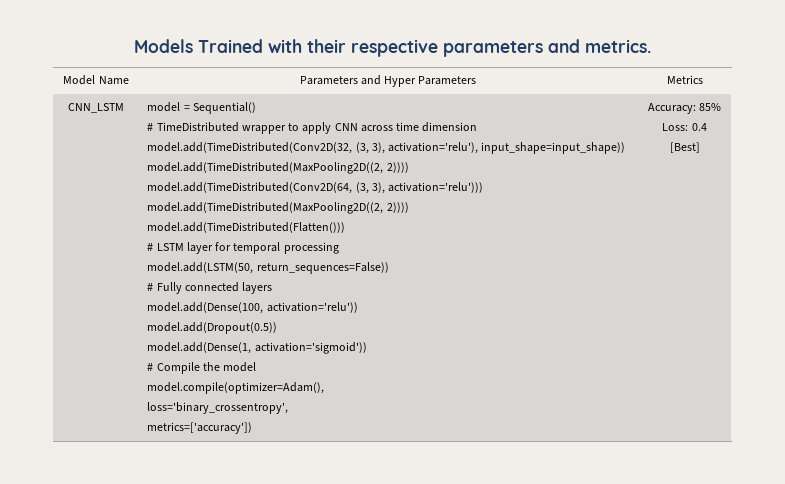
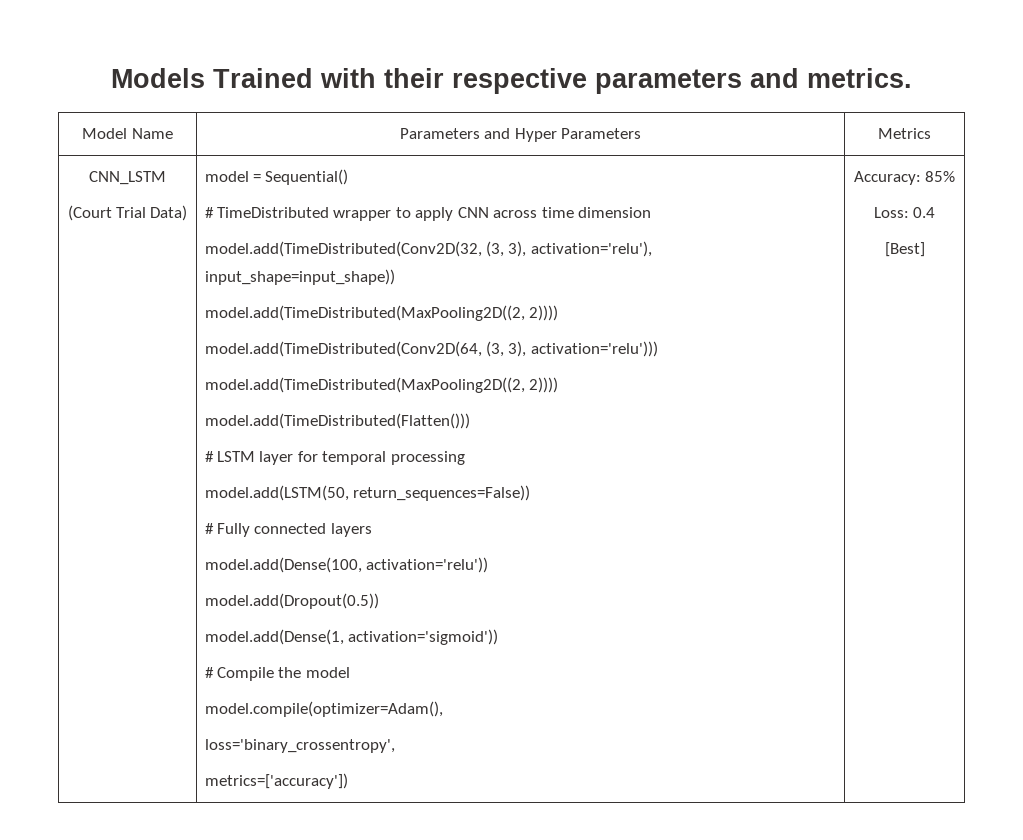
(124, 108) none -> [67,205,188,221] // (Court Trial Data)

